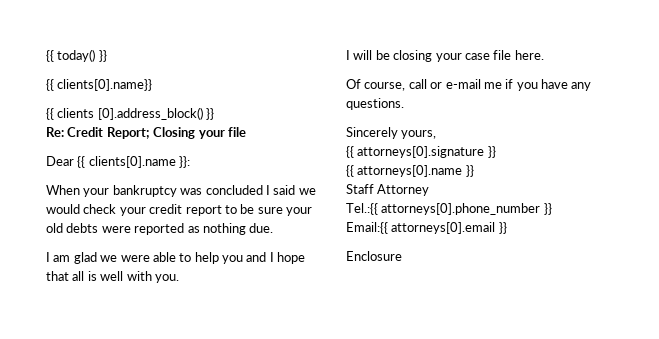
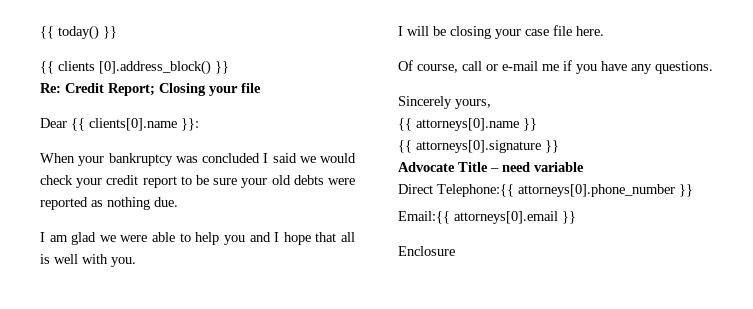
[46,79,153,91] // {{ clients[0].name}} -> (117, 32) none
(437, 134) none -> [398,118,537,131] // {{ attorneys[0].name }}
[346,165,474,177] [346,184,430,196] [346,203,378,215] {{ attorneys[0].name }} // Staff Attorney // Tel.:{{ -> [398,162,584,172] [398,184,514,197] Advocate Title – need variable // Direct Telephone:{{

